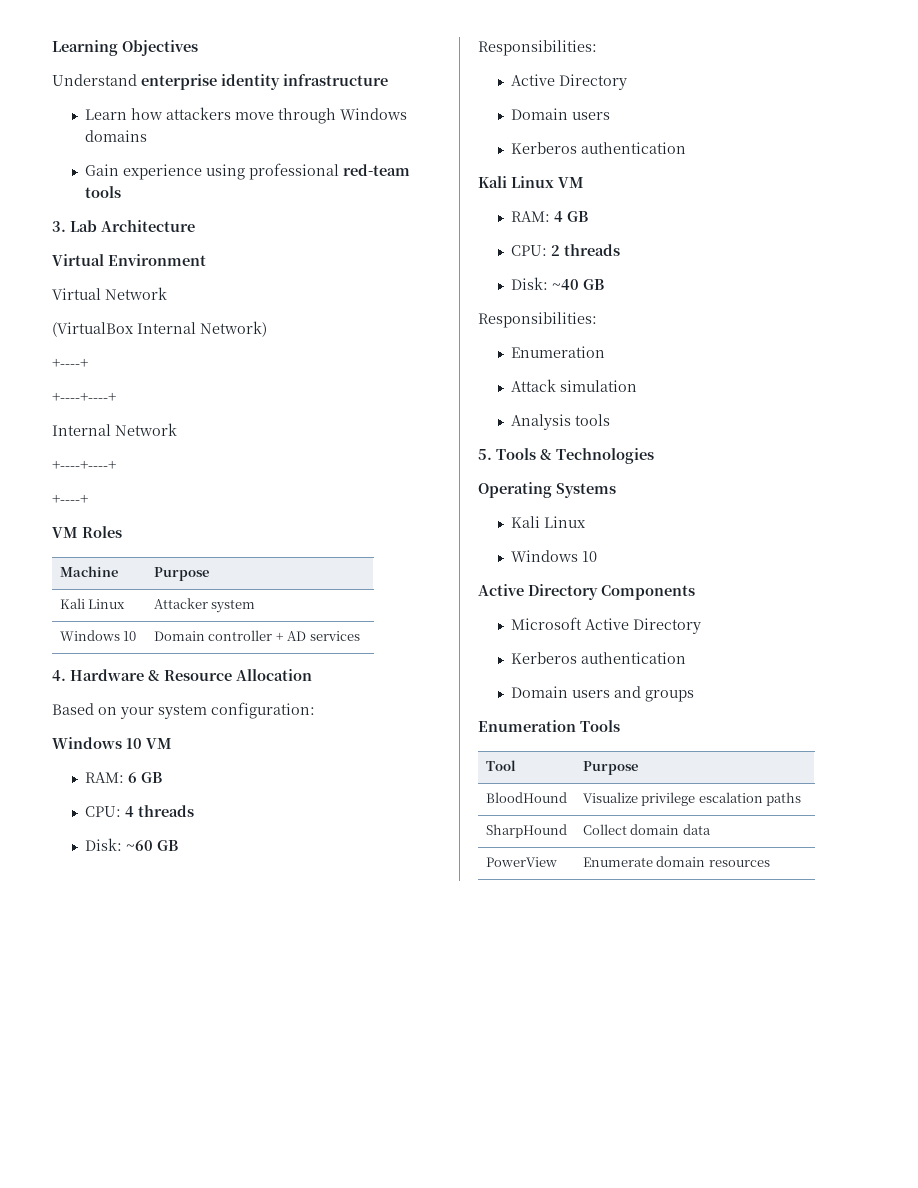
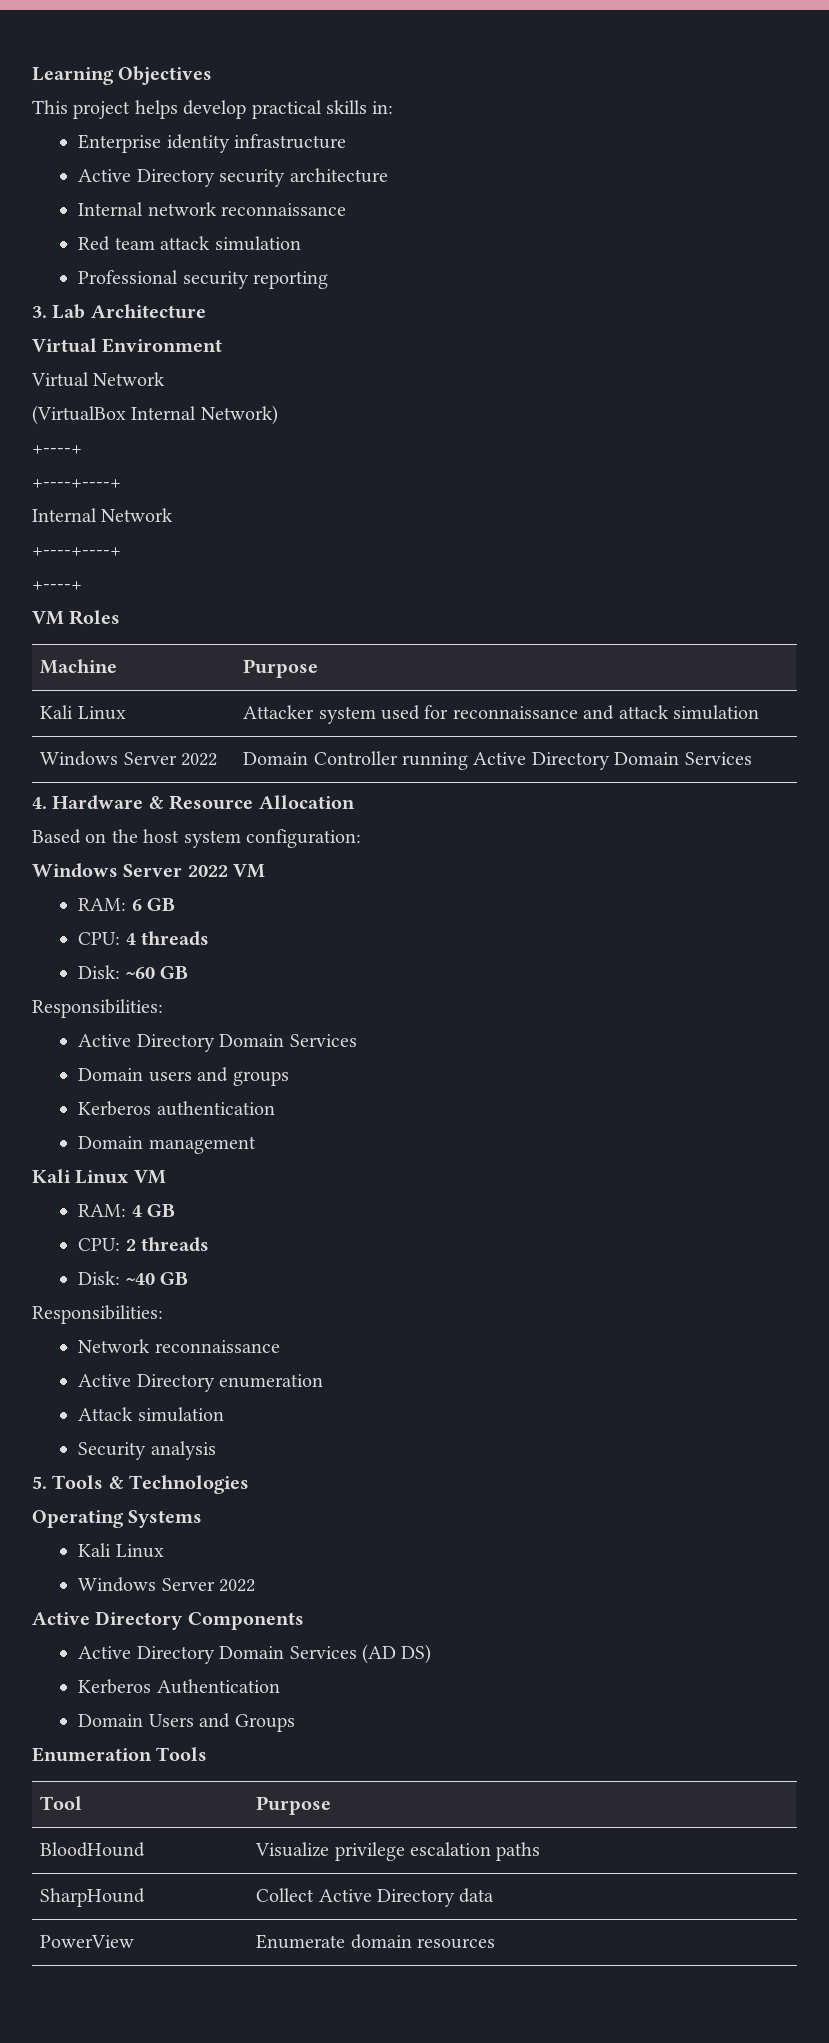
[52,74,388,90] [84,107,407,124] [84,130,147,142] [84,163,410,180] [84,186,121,198] Understand enterprise identity infrastructure // Learn how attackers move through Windows domains // Gain experience using professional red-team tools -> [32,100,394,119] [78,134,347,153] [78,168,388,187] [78,202,347,216] [78,236,301,251] [78,270,329,289] This project helps develop practical skills in: // Enterprise identity infrastructure // Active Directory security architecture // Internal network reconnaissance // Red team attack simulation // Professional security reporting
[59,630,137,641] [153,630,360,641] // Windows 10 | Domain controller + AD services -> [380,705,759,720] [40,751,217,766] [243,751,752,770] used for reconnaissance and attack simulation // Windows Server 2022 | Domain Controller running Active Directory Domain Services
[120,707,154,719] your -> [111,829,180,843] the host
[126,738,142,749] 10 -> [123,864,228,877] Server 2022
[510,108,610,120] [510,142,686,154] // Domain users // Kerberos authentication -> [219,1034,357,1047] [78,1067,289,1086] [78,1101,275,1116] [78,1136,256,1154] Domain Services // Domain users and groups // Kerberos authentication // Domain management
[510,346,605,358] Enumeration -> [78,1339,280,1353] [78,1374,324,1392] Network reconnaissance // Active Directory enumeration
[510,414,610,430] Analysis tools -> [78,1441,216,1460] Security analysis
[581,551,597,562] 10 -> [161,1578,256,1592] Server 2022
[510,617,701,634] [510,652,686,664] [510,686,694,702] Microsoft Active Directory // Kerberos authentication // Domain users and groups -> [78,1644,432,1664] [78,1679,280,1694] [78,1713,295,1732] Active Directory Domain Services (AD DS) // Kerberos Authentication // Domain Users and Groups
[630,824,680,835] domain -> [318,1889,455,1907] Active Directory

